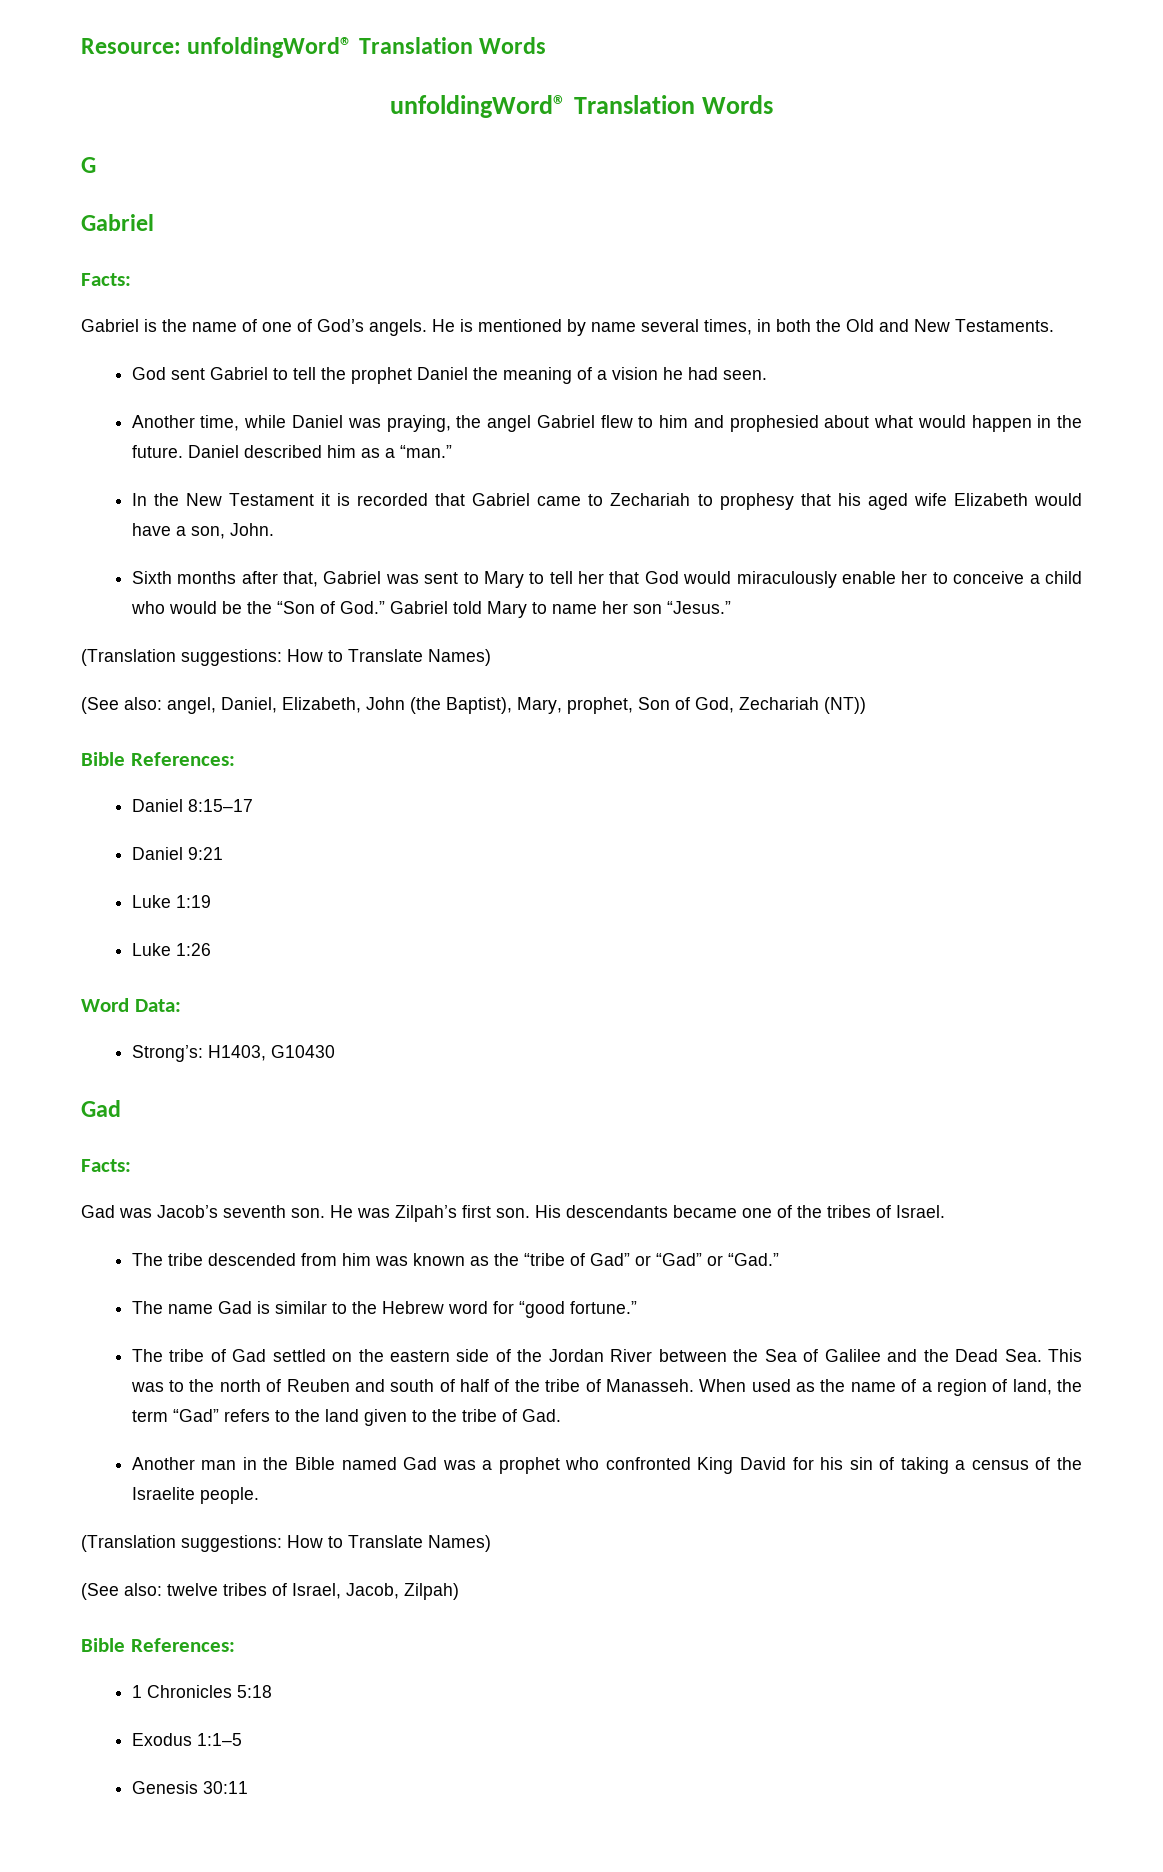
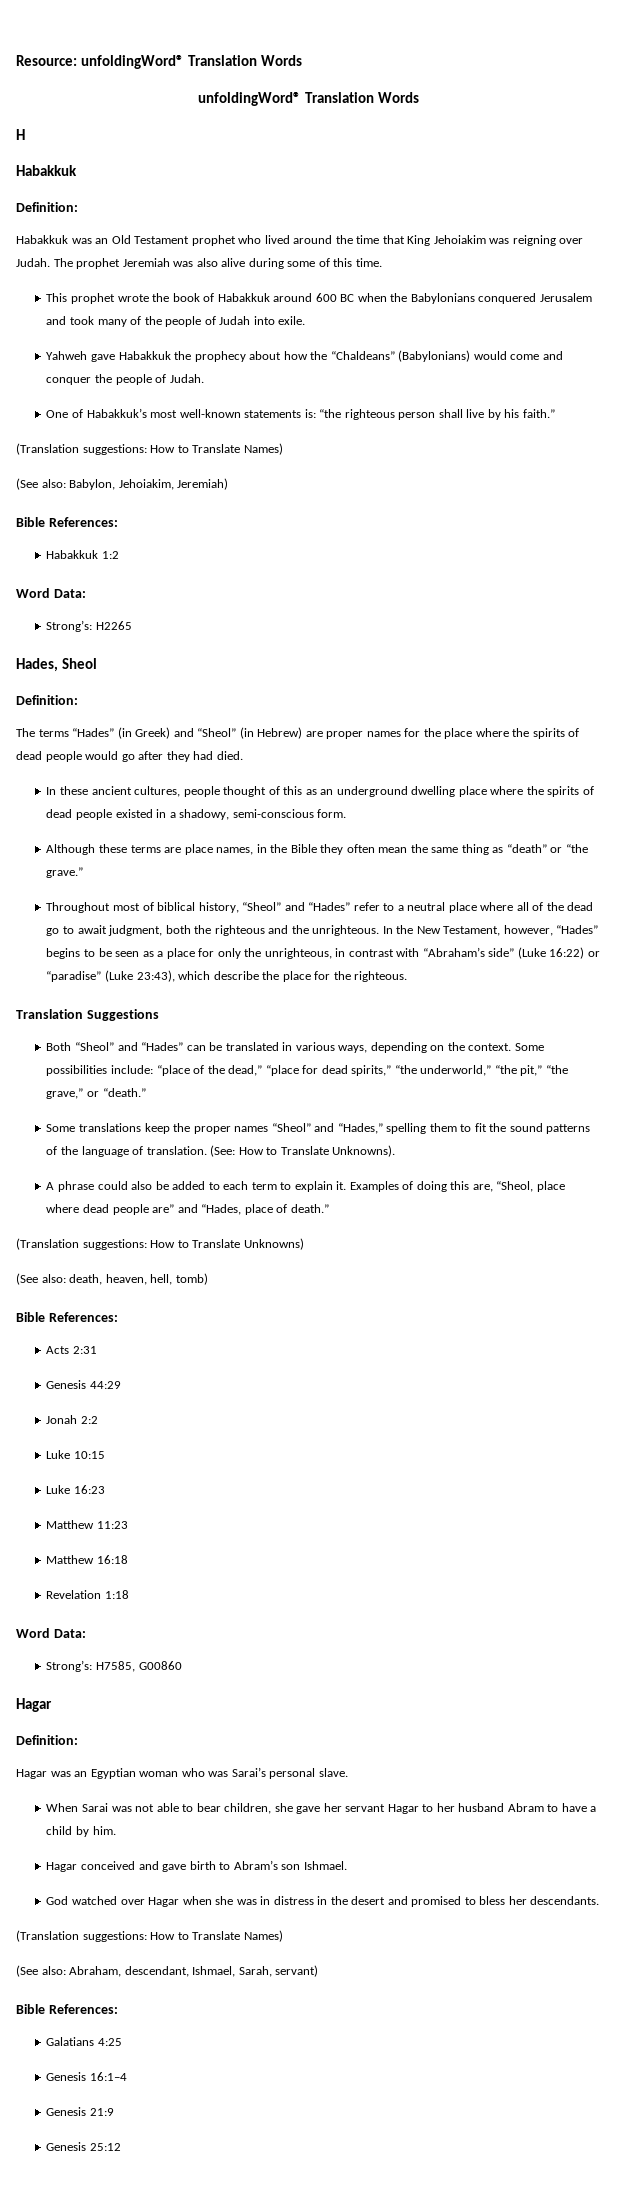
[81,157,96,173] [81,214,154,231] [81,273,131,286] [81,319,1054,336] [131,367,767,384] [131,415,1082,432] [131,445,452,458] [131,493,1083,510] [131,523,274,539] [131,571,1083,588] [130,601,731,618] [81,649,491,666] [81,697,866,714] [81,752,235,766] [131,799,253,812] [131,847,223,860] [131,895,211,908] [131,943,211,956] [81,998,181,1012] [131,1045,335,1062] [81,1100,121,1117] [81,1159,131,1172] [81,1205,945,1222] [131,1253,779,1266] [131,1301,637,1318] [131,1349,1083,1362] [130,1379,1082,1396] [131,1409,561,1426] [131,1457,1082,1474] [131,1487,259,1504] [81,1535,491,1552] [81,1583,459,1600] [81,1638,235,1652] [131,1685,272,1698] [131,1733,242,1746] [131,1781,248,1794] G // Gabriel // Facts: // Gabriel is the name of one of God’s angels. He is mentioned by name several times, in both the Old and New Testaments. // God sent Gabriel to tell the prophet Daniel the meaning of a vision he had seen. // Another time, while Daniel was praying, the angel Gabriel flew to him and prophesied about what would happen in the future. Daniel described him as a “man.” // In the New Testament it is recorded that Gabriel came to Zechariah to prophesy that his aged wife Elizabeth would have a son, John. // Sixth months after that, Gabriel was sent to Mary to tell her that God would miraculously enable her to conceive a child who would be the “Son of God.” Gabriel told Mary to name her son “Jesus.” // (Translation suggestions: How to Translate Names) // (See also: angel, Daniel, Elizabeth, John (the Baptist), Mary, prophet, Son of God, Zechariah (NT)) // Bible References: // Daniel 8:15–17 // Daniel 9:21 // Luke 1:19 // Luke 1:26 // Word Data: // Strong’s: H1403, G10430 // Gad // Facts: // Gad was Jacob’s seventh son. He was Zilpah’s first son. His descendants became one of the tribes of Israel. // The tribe descended from him was known as the “tribe of Gad” or “Gad” or “Gad.” // The name Gad is similar to the Hebrew word for “good fortune.” // The tribe of Gad settled on the eastern side of the Jordan River between the Sea of Galilee and the Dead Sea. This was to the north of Reuben and south of half of the tribe of Manasseh. When used as the name of a region of land, the term “Gad” refers to the land given to the tribe of Gad. // Another man in the Bible named Gad was a prophet who confronted King David for his sin of taking a census of the Israelite people. // (Translation suggestions: How to Translate Names) // (See also: twelve tribes of Israel, Jacob, Zilpah) // Bible References: // 1 Chronicles 5:18 // Exodus 1:1–5 // Genesis 30:11 -> [16,129,25,140] [16,165,77,176] [16,202,78,212] [16,235,584,246] [16,258,382,269] [46,293,592,304] [46,316,306,327] [46,350,563,362] [46,374,204,385] [46,408,555,420] [16,443,283,455] [16,478,229,490] [16,517,118,527] [46,550,120,559] [16,588,86,598] [46,620,133,632] [16,658,97,672] [16,695,78,705] [16,727,580,739] [16,751,243,762] [46,786,594,797] [46,809,347,820] [46,844,588,855] [46,867,84,878] [46,902,594,913] [46,925,599,936] [46,947,600,959] [46,970,408,982] [16,1009,159,1021] [46,1042,544,1053] [46,1065,568,1076] [46,1088,146,1099] [46,1123,591,1134] [46,1145,396,1157] [46,1181,565,1192] [46,1204,329,1215] [16,1238,304,1250] [16,1273,208,1285] [16,1312,118,1322] [46,1346,98,1354] [46,1380,122,1389] [46,1415,99,1424] [46,1450,106,1459] [46,1485,106,1494] [46,1520,129,1529] [46,1555,129,1564] [46,1590,130,1599] [16,1628,86,1638] [46,1660,182,1672] [16,1698,52,1712] [16,1735,78,1745] [16,1767,348,1779] [46,1803,597,1814] [46,1826,116,1837] [46,1860,347,1872] [46,1896,600,1907] [16,1930,283,1942] [16,1965,319,1977] [16,2004,118,2014] [46,2037,123,2046] [46,2072,128,2081] [46,2107,115,2116] [46,2142,122,2151] H // Habakkuk // Definition: // Habakkuk was an Old Testament prophet who lived around the time that King Jehoiakim was reigning over Judah. The prophet Jeremiah was also alive during some of this time. // This prophet wrote the book of Habakkuk around 600 BC when the Babylonians conquered Jerusalem and took many of the people of Judah into exile. // Yahweh gave Habakkuk the prophecy about how the “Chaldeans” (Babylonians) would come and conquer the people of Judah. // One of Habakkuk’s most well-known statements is: “the righteous person shall live by his faith.” // (Translation suggestions: How to Translate Names) // (See also: Babylon, Jehoiakim, Jeremiah) // Bible References: // Habakkuk 1:2 // Word Data: // Strong’s: H2265 // Hades, Sheol // Definition: // The terms “Hades” (in Greek) and “Sheol” (in Hebrew) are proper names for the place where the spirits of dead people would go after they had died. // In these ancient cultures, people thought of this as an underground dwelling place where the spirits of dead people existed in a shadowy, semi-conscious form. // Although these terms are place names, in the Bible they often mean the same thing as “death” or “the grave.” // Throughout most of biblical history, “Sheol” and “Hades” refer to a neutral place where all of the dead go to await judgment, both the righteous and the unrighteous. In the New Testament, however, “Hades” begins to be seen as a place for only the unrighteous, in contrast with “Abraham’s side” (Luke 16:22) or “paradise” (Luke 23:43), which describe the place for the righteous. // Translation Suggestions // Both “Sheol” and “Hades” can be translated in various ways, depending on the context. Some possibilities include: “place of the dead,” “place for dead spirits,” “the underworld,” “the pit,” “the grave,” or “death.” // Some translations keep the proper names “Sheol” and “Hades,” spelling them to fit the sound patterns of the language of translation. (See: How to Translate Unknowns). // A phrase could also be added to each term to explain it. Examples of doing this are, “Sheol, place where dead people are” and “Hades, place of death.” // (Translation suggestions: How to Translate Unknowns) // (See also: death, heaven, hell, tomb) // Bible References: // Acts 2:31 // Genesis 44:29 // Jonah 2:2 // Luke 10:15 // Luke 16:23 // Matthew 11:23 // Matthew 16:18 // Revelation 1:18 // Word Data: // Strong’s: H7585, G00860 // Hagar // Definition: // Hagar was an Egyptian woman who was Sarai’s personal slave. // When Sarai was not able to bear children, she gave her servant Hagar to her husband Abram to have a child by him. // Hagar conceived and gave birth to Abram’s son Ishmael. // God watched over Hagar when she was in distress in the desert and promised to bless her descendants. // (Translation suggestions: How to Translate Names) // (See also: Abraham, descendant, Ishmael, Sarah, servant) // Bible References: // Galatians 4:25 // Genesis 16:1–4 // Genesis 21:9 // Genesis 25:12

